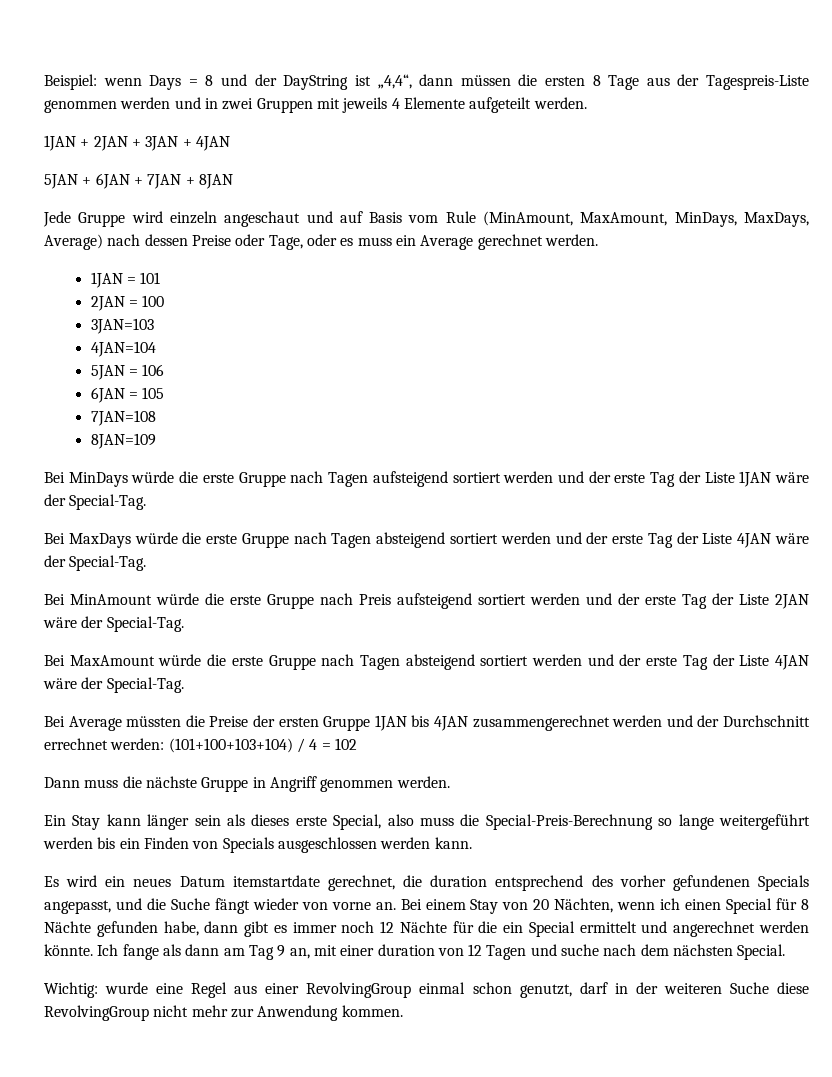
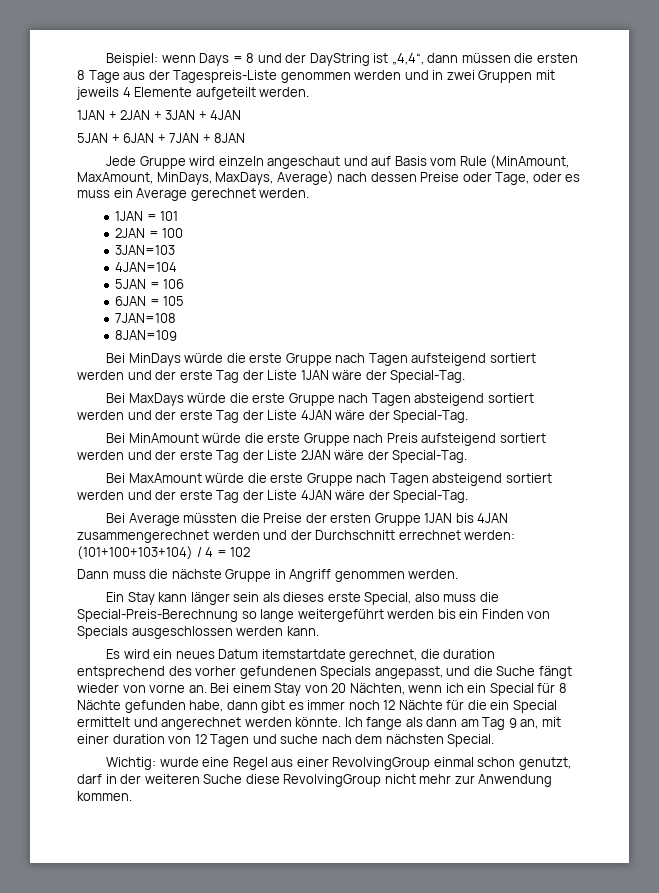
[685,899,722,910] einen -> [467,683,487,693] ein

